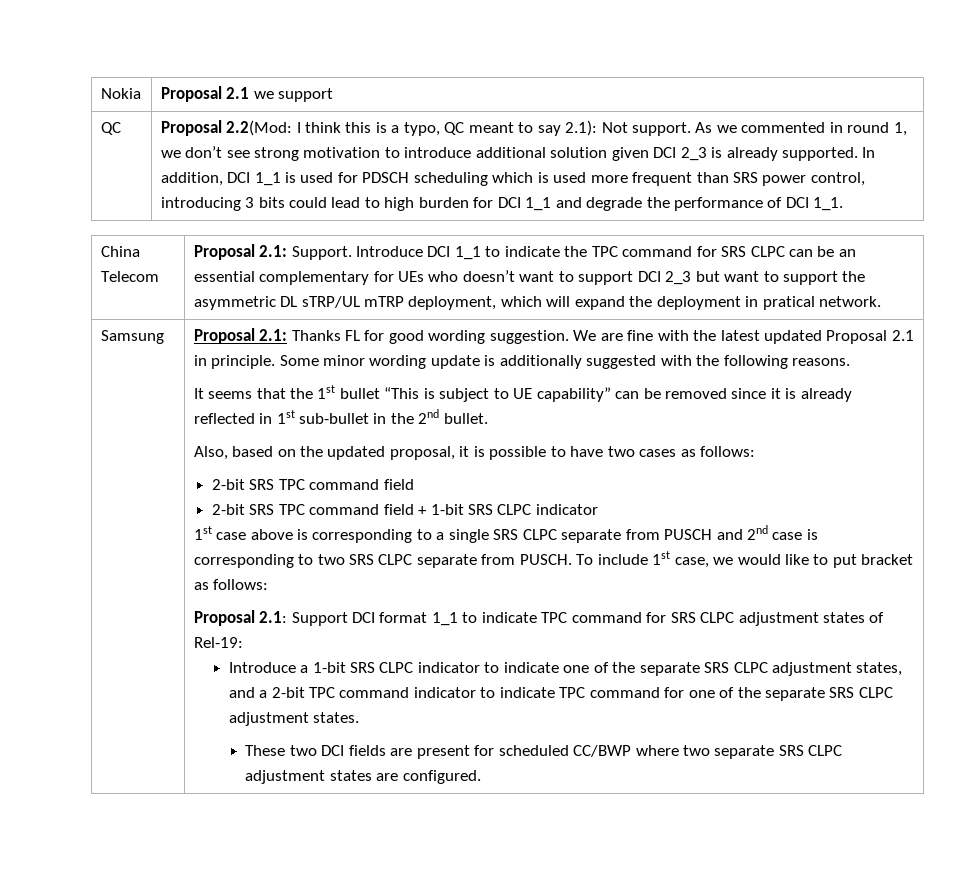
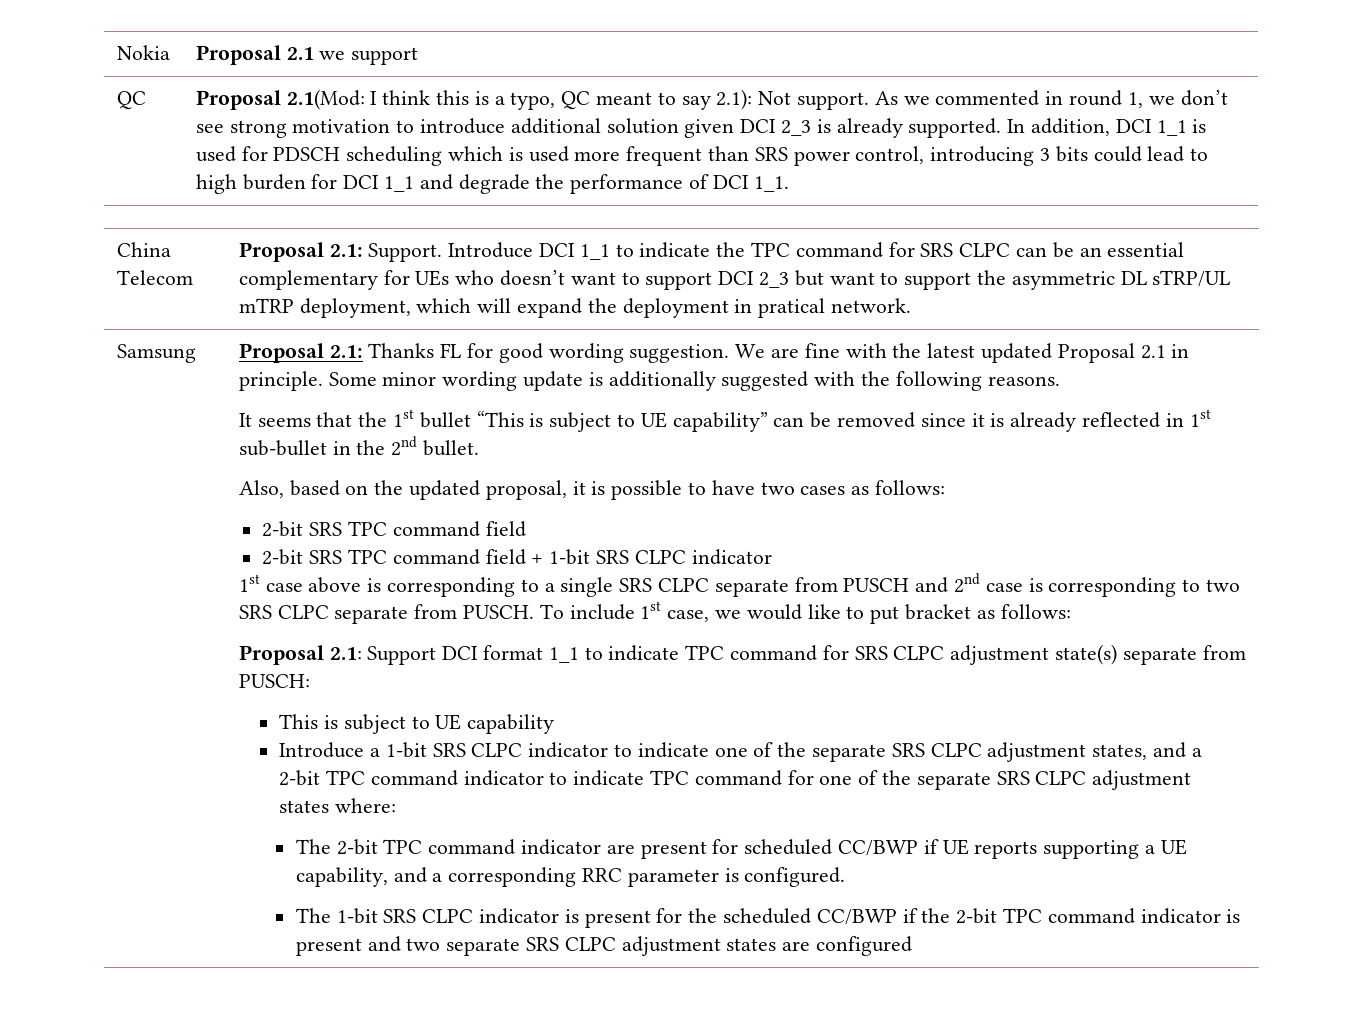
[226,120,293,136] 2.2(Mod: -> [286,89,365,110] 2.1(Mod:
[823,612,885,623] [193,637,243,648] states of Rel-19: -> [1055,644,1246,665] [238,674,310,688] [279,714,555,734] state(s) separate from PUSCH: // This is subject to UE capability
[313,712,360,723] [245,745,386,756] states. // These two DCI fields -> [279,798,396,813] [295,839,601,855] states where: // The 2-bit TPC command indicator
[635,745,679,756] where -> [923,839,1187,859] [295,867,846,887] [295,908,1241,928] [295,936,401,956] if UE reports supporting a UE capability, and a corresponding RRC parameter is configured. // The 1-bit SRS CLPC indicator is present for the scheduled CC/BWP if the 2-bit TPC command indicator is present and
[402,770,481,784] configured. -> [815,936,912,956] configured

